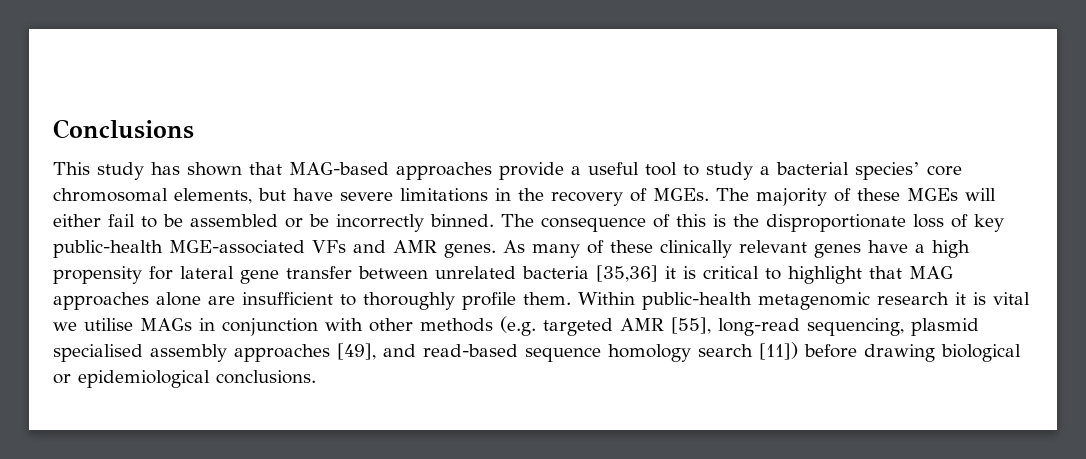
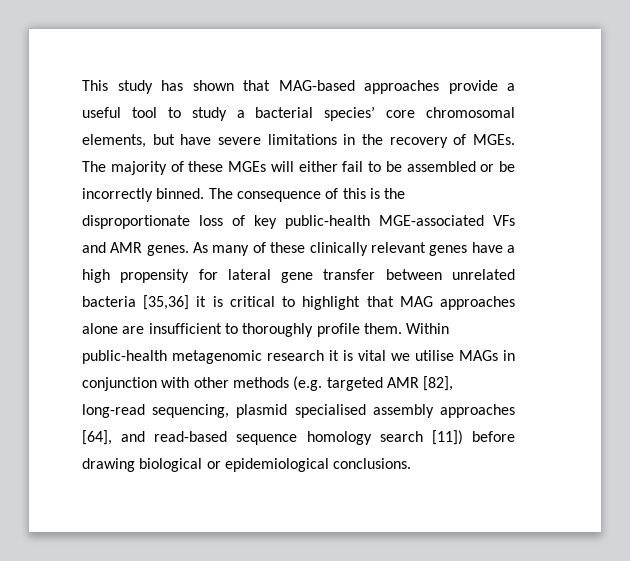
[53,119,194,139] Conclusions // -> (82, 85) none
[671,317,711,334] [55], -> [423,376,454,391] [82],
[337,343,376,360] [49], -> [82,430,112,445] [64],

